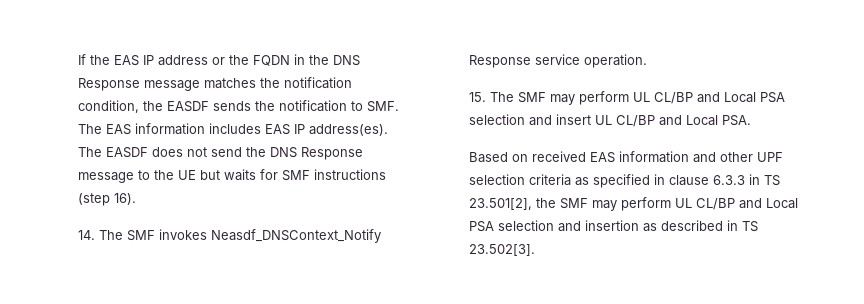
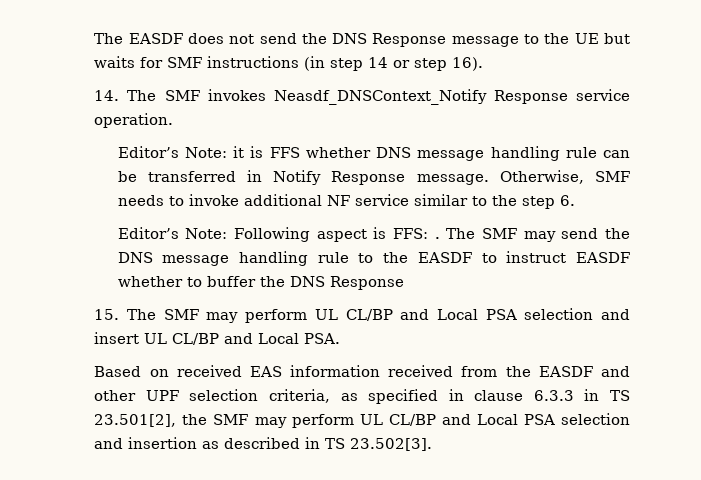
[78,54,361,66] [78,77,353,91] [78,100,400,113] [78,123,389,136] If the EAS IP address or the FQDN in the DNS Response message matches the notification condition, the EASDF sends the notification to SMF. The EAS information includes EAS IP address(es). -> (94, 38) none
[78,193,111,206] (step -> [304,56,448,71] (in step 14 or step
(648, 61) none -> [117,146,630,161] [117,170,631,185] [117,194,575,209] [117,227,630,242] [117,251,630,266] [117,276,404,290] // Editor’s Note: it is FFS whether DNS message handling rule can be transferred in Notify Response message. Otherwise, SMF needs to invoke additional NF service similar to the step 6. // Editor’s Note: Following aspect is FFS: . The SMF may send the DNS message handling rule to the EASDF to instruct EASDF whether to buffer the DNS Response
(690, 157) none -> [388,365,593,377] received from the EASDF
[529,174,572,186] criteria -> [269,389,331,403] criteria,

